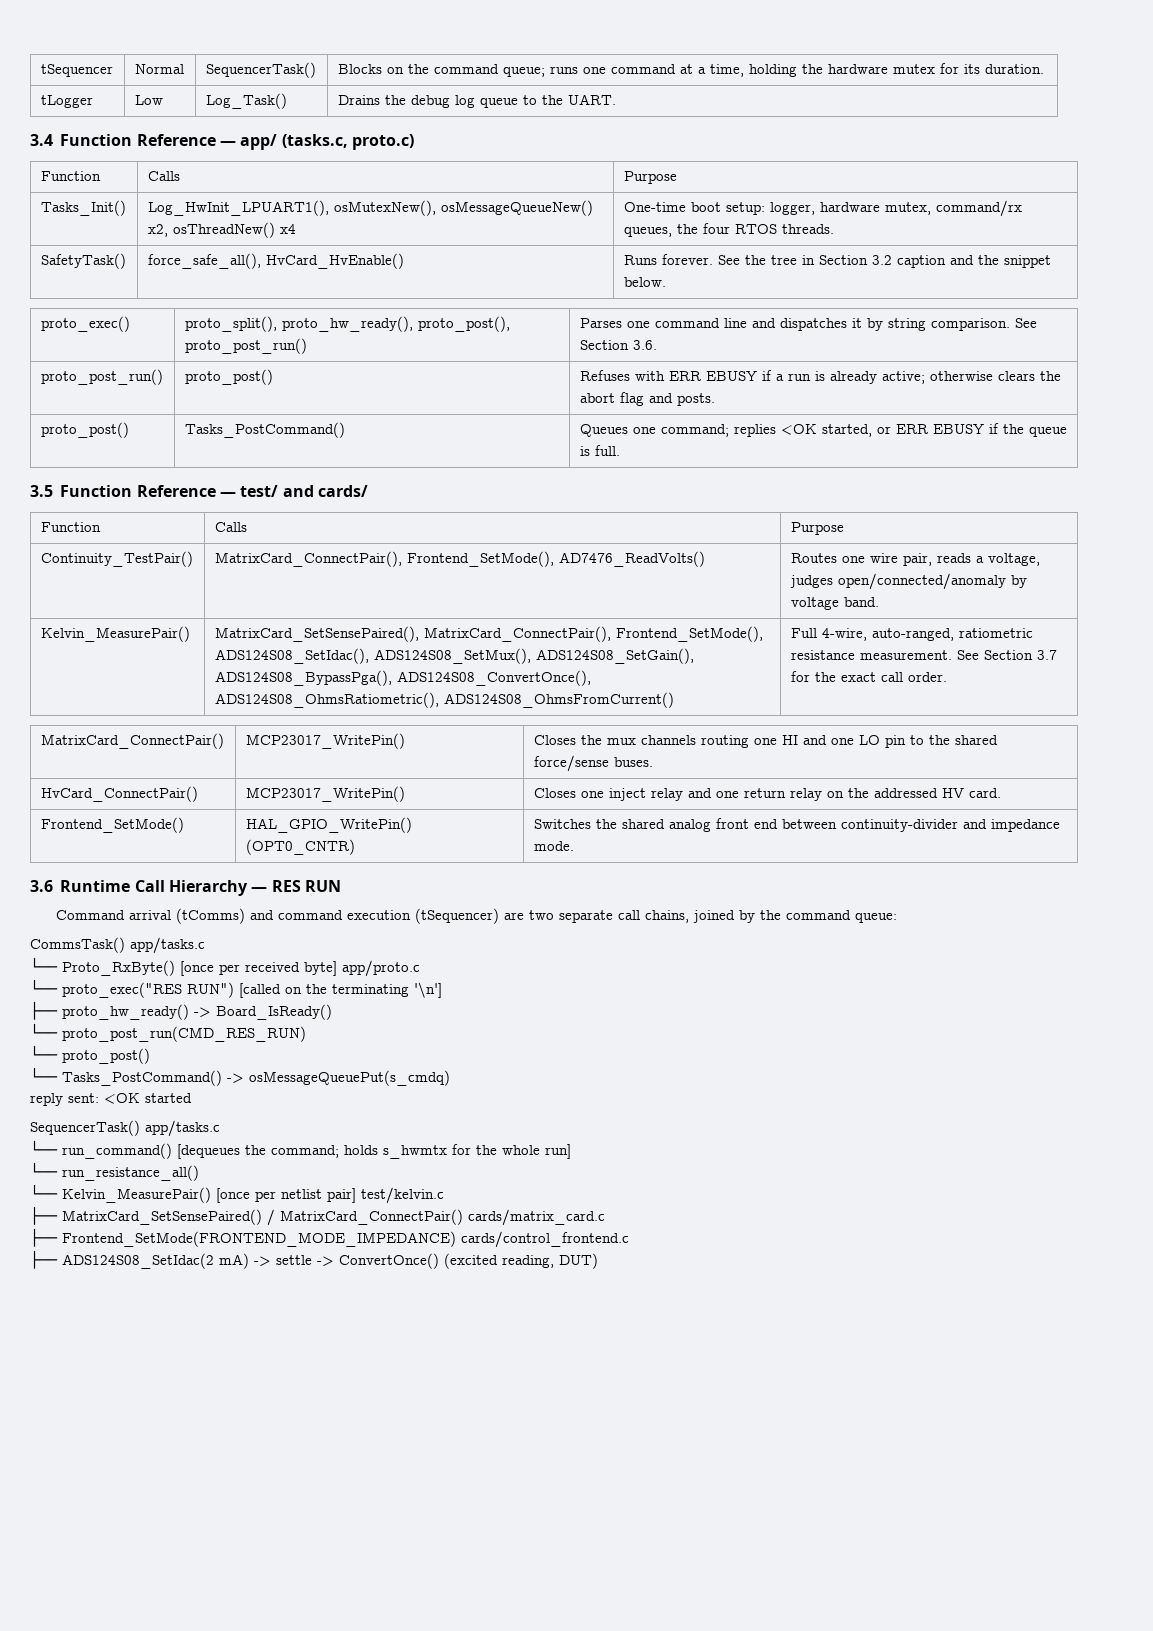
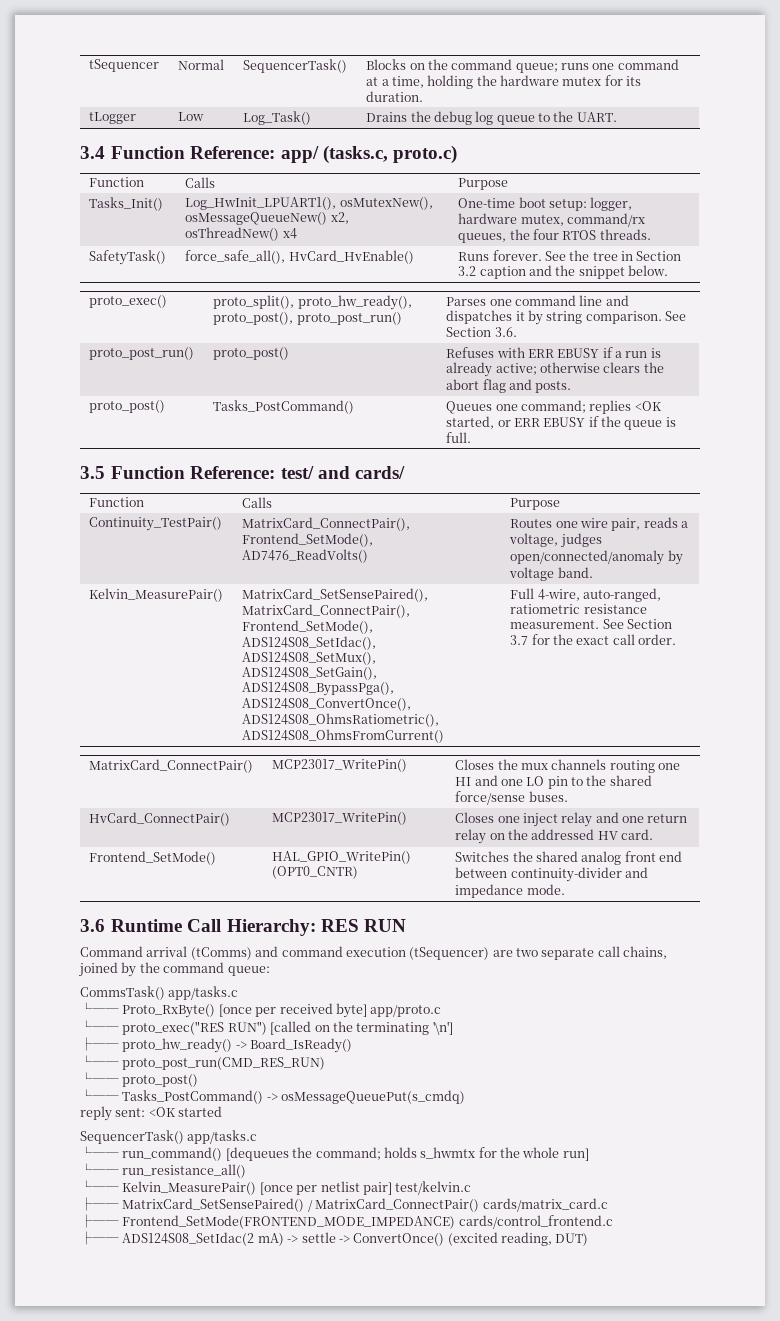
[136,134,236,146] Reference — -> [190,146,276,159] Reference:
[136,485,236,497] Reference — -> [190,466,276,479] Reference:
[168,880,268,896] Hierarchy — -> [226,919,316,936] Hierarchy:

